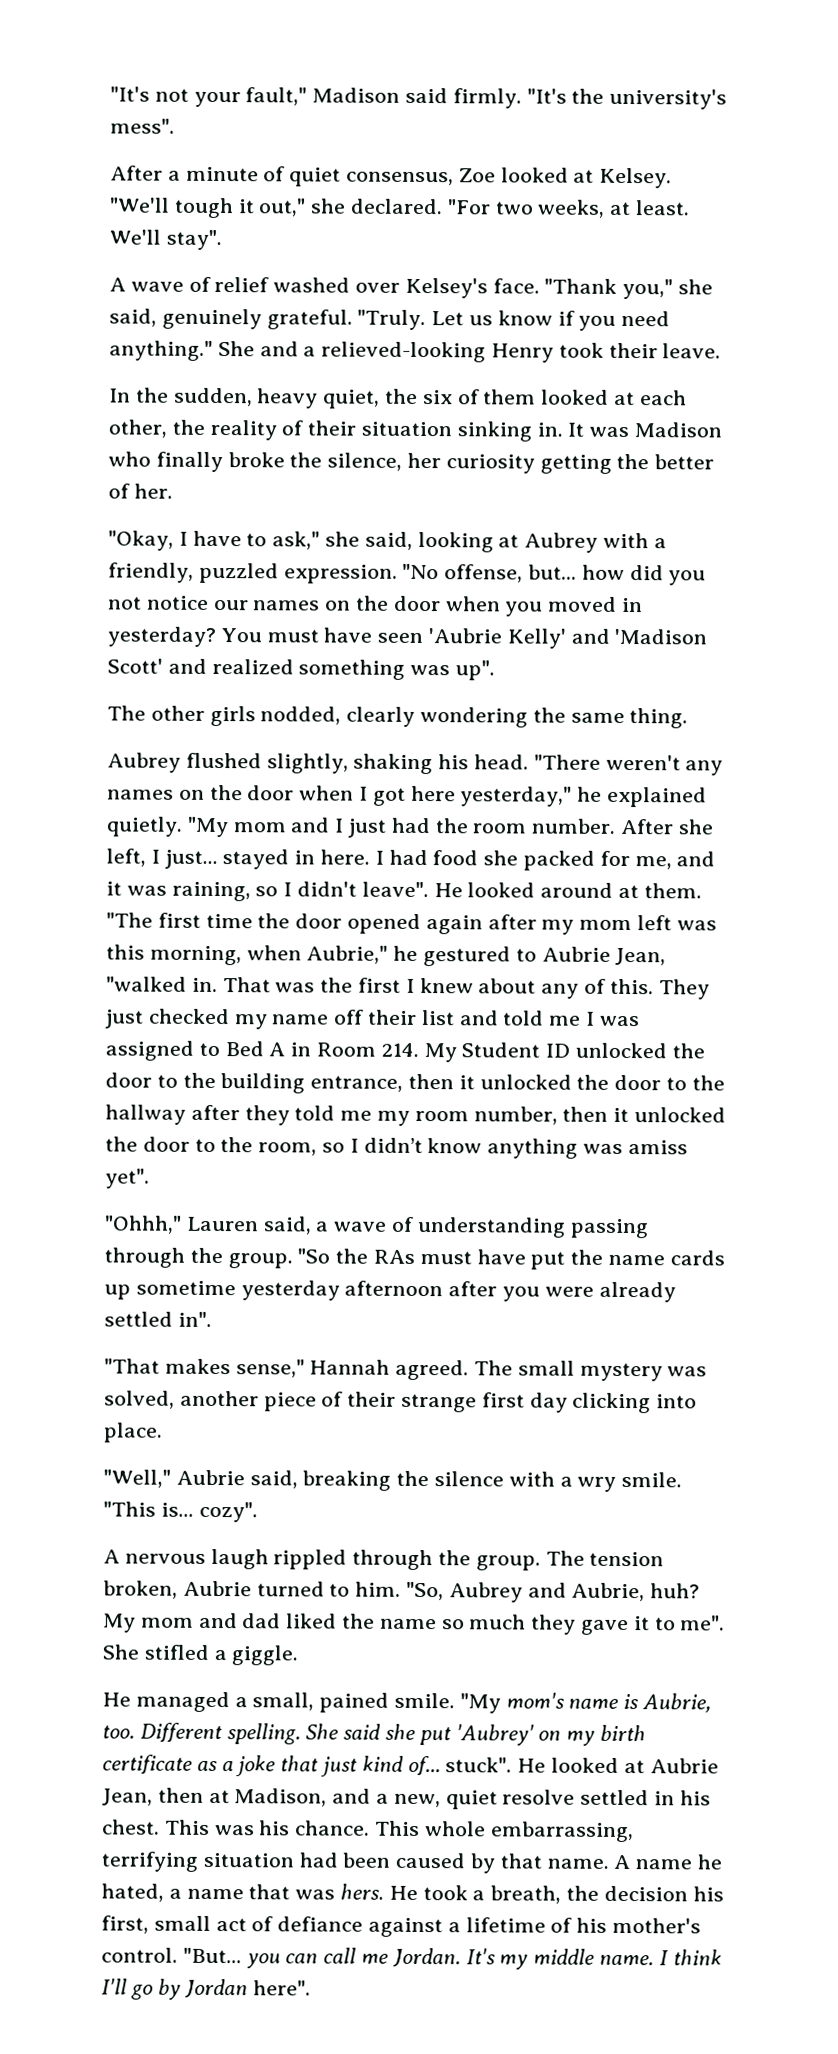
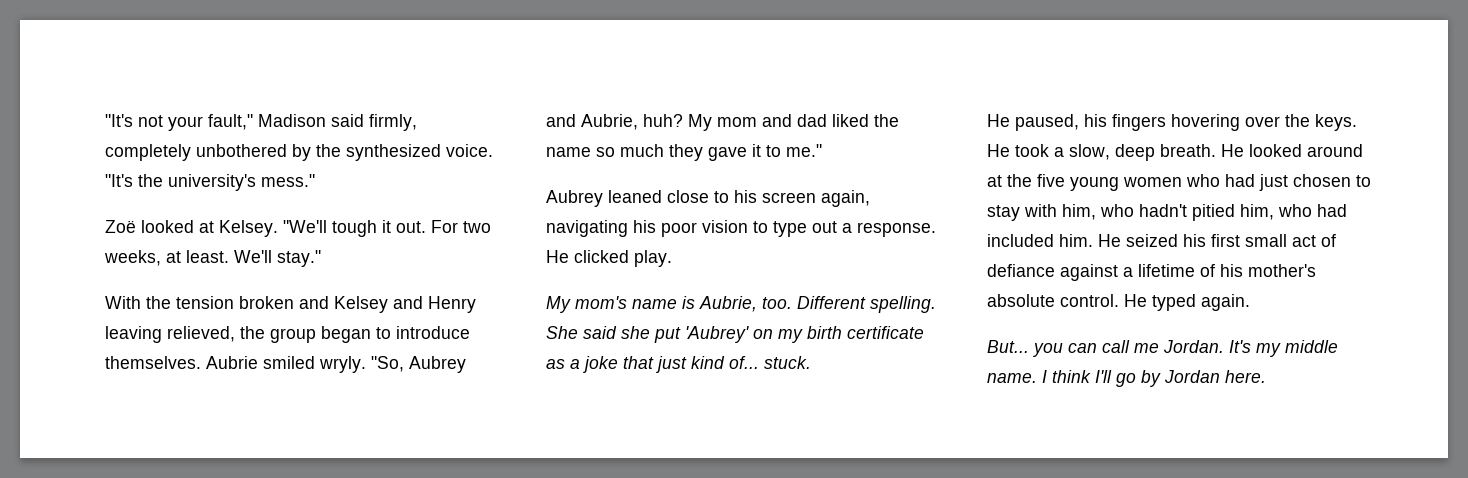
[452,88,728,110] [110,118,175,134] [110,165,496,187] firmly. "It's the university's mess". // After a minute of quiet consensus, Zoe -> [369,114,417,131] [105,144,493,161] [105,174,315,191] [105,220,136,233] firmly, completely unbothered by the synthesized voice. "It's the university's mess." // Zoë
[258,198,491,217] out," she declared. "For -> [396,220,458,233] out. For
[165,229,222,251] [109,276,714,300] [109,308,671,331] [109,340,722,363] [109,387,687,409] [108,419,723,442] [108,451,715,474] [108,483,173,499] [108,530,667,553] [108,562,707,586] [108,595,644,617] [107,626,708,649] [107,658,496,681] [107,705,689,729] [107,752,724,776] [107,784,708,808] [106,816,714,838] [106,848,716,871] [106,881,702,902] [106,912,717,935] [106,944,667,967] [106,976,710,1000] [104,1008,640,1030] [105,1040,705,1063] [105,1072,725,1094] [105,1104,727,1126] [105,1136,688,1159] [105,1168,150,1189] [104,1215,649,1239] [104,1247,725,1270] [104,1280,676,1303] [104,1311,212,1327] [104,1358,708,1382] [104,1390,698,1414] [103,1422,163,1443] [103,1469,683,1492] [103,1501,258,1523] [103,1548,665,1571] [103,1580,402,1599] stay". // A wave of relief washed over Kelsey's face. "Thank you," she said, genuinely grateful. "Truly. Let us know if you need anything." She and a relieved-looking Henry took their leave. // In the sudden, heavy quiet, the six of them looked at each other, the reality of their situation sinking in. It was Madison who finally broke the silence, her curiosity getting the better of her. // "Okay, I have to ask," she said, looking at Aubrey with a friendly, puzzled expression. "No offense, but... how did you not notice our names on the door when you moved in yesterday? You must have seen 'Aubrie Kelly' and 'Madison Scott' and realized something was up". // The other girls nodded, clearly wondering the same thing. // Aubrey flushed slightly, shaking his head. "There weren't any names on the door when I got here yesterday," he explained quietly. "My mom and I just had the room number. After she left, I just... stayed in here. I had food she packed for me, and it was raining, so I didn't leave". He looked around at them. "The first time the door opened again after my mom left was this morning, when Aubrie," he gestured to Aubrie Jean, "walked in. That was the first I knew about any of this. They just checked my name off their list and told me I was assigned to Bed A in Room 214. My Student ID unlocked the door to the building entrance, then it unlocked the door to the hallway after they told me my room number, then it unlocked the door to the room, so I didn’t know anything was amiss yet". // "Ohhh," Lauren said, a wave of understanding passing through the group. "So the RAs must have put the name cards up sometime yesterday afternoon after you were already settled in". // "That makes sense," Hannah agreed. The small mystery was solved, another piece of their strange first day clicking into place. // "Well," Aubrie said, breaking the silence with a wry smile. "This is... cozy". // A nervous laugh rippled through the group. The tension broken, Aubrie turned to him. -> [277,250,321,267] [105,296,476,313] [105,326,470,343] [105,356,366,373] stay." // With the tension broken and Kelsey and Henry leaving relieved, the group began to introduce themselves. Aubrie smiled wryly.
[680,1615,726,1631] [102,1644,299,1666] [102,1691,501,1714] me". She stifled a giggle. // He managed a small, pained smile. "My -> [786,144,822,157] [546,190,870,207] [546,220,936,237] [546,250,672,267] [546,296,571,313] me." // Aubrey leaned close to his screen again, navigating his poor vision to type out a response. He clicked play. // My
[445,1757,719,1774] [102,1787,711,1810] [102,1819,634,1843] [101,1851,723,1874] [101,1883,724,1904] [101,1915,149,1934] stuck". He looked at Aubrie Jean, then at Madison, and a new, quiet resolve settled in his chest. This was his chance. This whole embarrassing, terrifying situation had been caused by that name. A name he hated, a name that was hers. He took a breath, the decision his first, -> [764,356,811,369] [987,114,1357,131] [987,144,1363,161] [987,174,1371,191] [987,204,1347,221] [987,234,1240,247] stuck. // He paused, his fingers hovering over the keys. He took a slow, deep breath. He looked around at the five young women who had just chosen to stay with him, who hadn't pitied him, who had included him. He seized his first
[101,1947,242,1964] control. "But... -> [987,294,1250,311] [987,340,1029,353] absolute control. He typed again. // But...
[253,1980,312,1996] here". -> [1225,370,1266,383] here.

